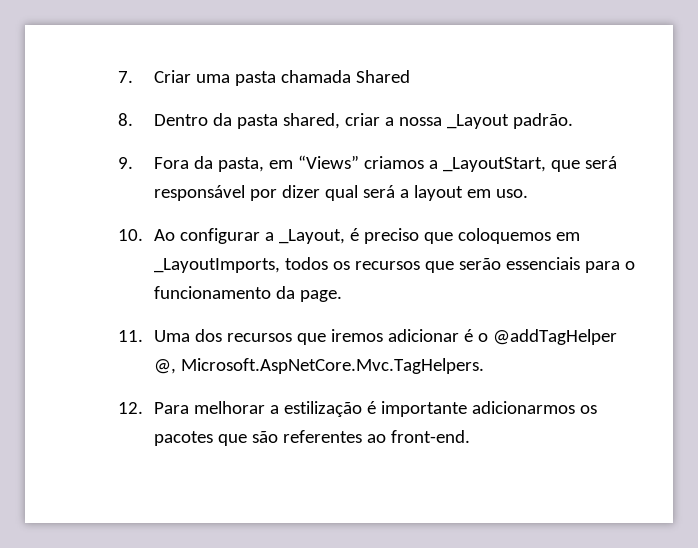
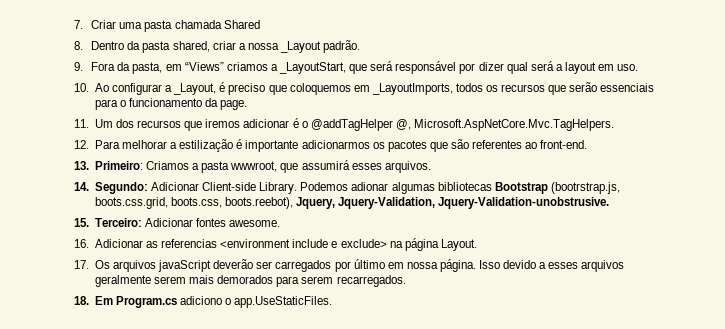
[154,330,191,342] Uma -> [94,119,113,128] Um
(471, 436) none -> [74,160,431,173] [74,182,620,194] [94,197,610,209] [74,218,281,227] [74,238,477,251] [74,259,625,272] [94,275,406,287] [74,296,333,308] // 13. Primeiro: Criamos a pasta wwwroot, que assumirá esses arquivos. // 14. Segundo: Adicionar Client-side Library. Podemos adionar algumas bibliotecas Bootstrap (bootrstrap.js, boots.css.grid, boots.css, boots.reebot), Jquery, Jquery-Validation, Jquery-Validation-unobstrusive. // 15. Terceiro: Adicionar fontes awesome. // 16. Adicionar as referencias <environment include e exclude> na página Layout. // 17. Os arquivos javaScript deverão ser carregados por último em nossa página. Isso devido a esses arquivos geralmente serem mais demorados para serem recarregados. // 18. Em Program.cs adiciono o app.UseStaticFiles.

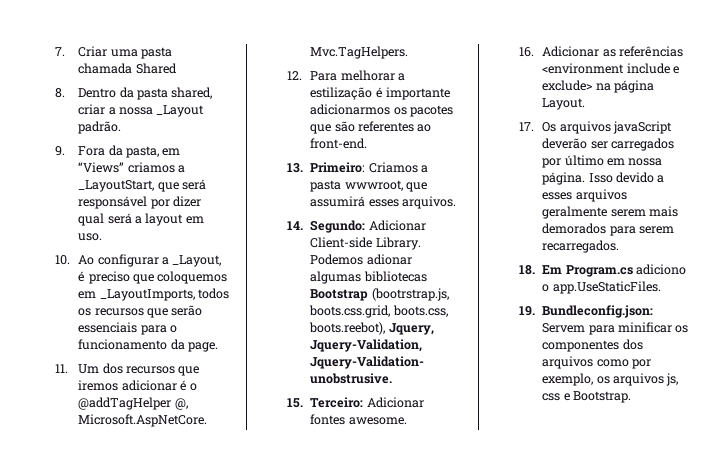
[161,239,218,248] referencias -> [618,46,683,57] referências
(333, 302) none -> [518,305,654,318] [542,322,689,335] [542,339,643,352] [542,356,651,369] [542,373,679,386] [542,391,631,403] // 19. Bundleconfig.json: Servem para minificar os componentes dos arquivos como por exemplo, os arquivos js, css e Bootstrap.

